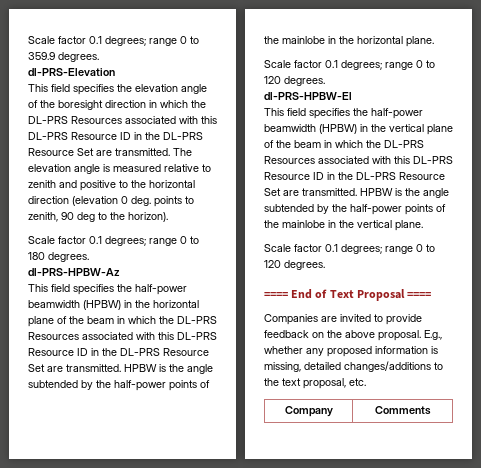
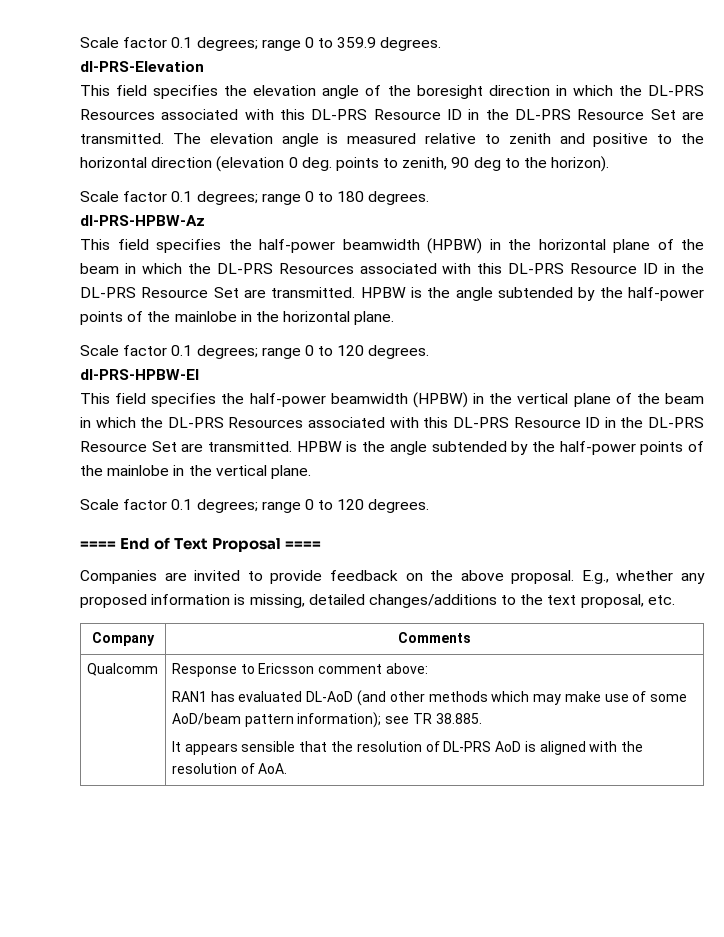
(431, 410) none -> [86,663,158,676] [171,663,429,677] [171,690,688,706] [171,712,482,728] [171,741,644,755] [171,763,288,774] // Qualcomm | Response to Ericsson comment above: // RAN1 has evaluated DL-AoD (and other methods which may make use of some AoD/beam pattern information); see TR 38.885. // It appears sensible that the resolution of DL-PRS AoD is aligned with the resolution of AoA.

